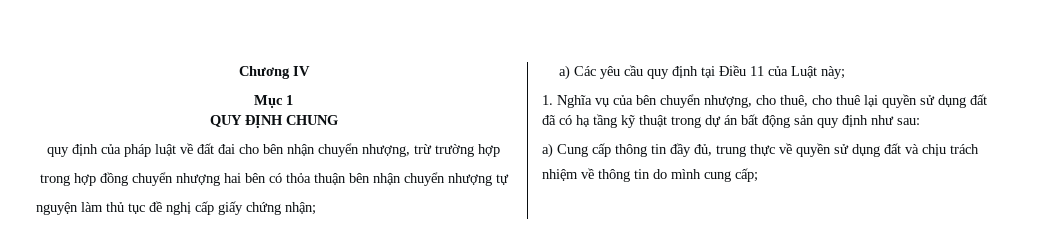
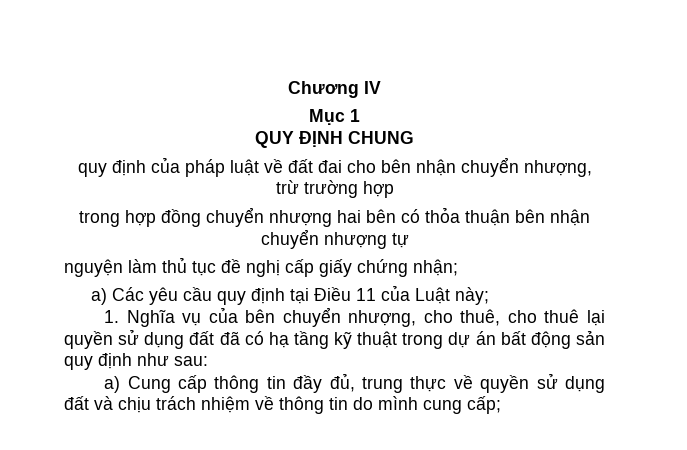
(987, 99) // -> (215, 338) none
(979, 149) // -> (196, 403) none

